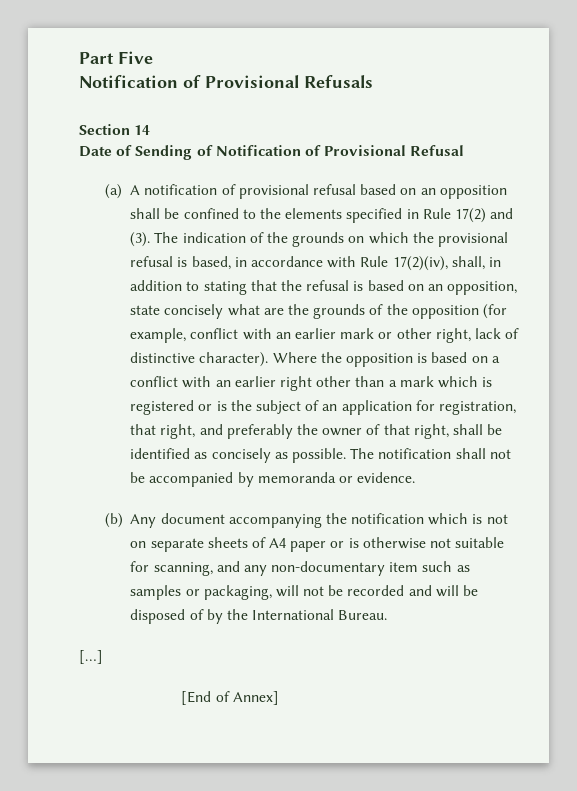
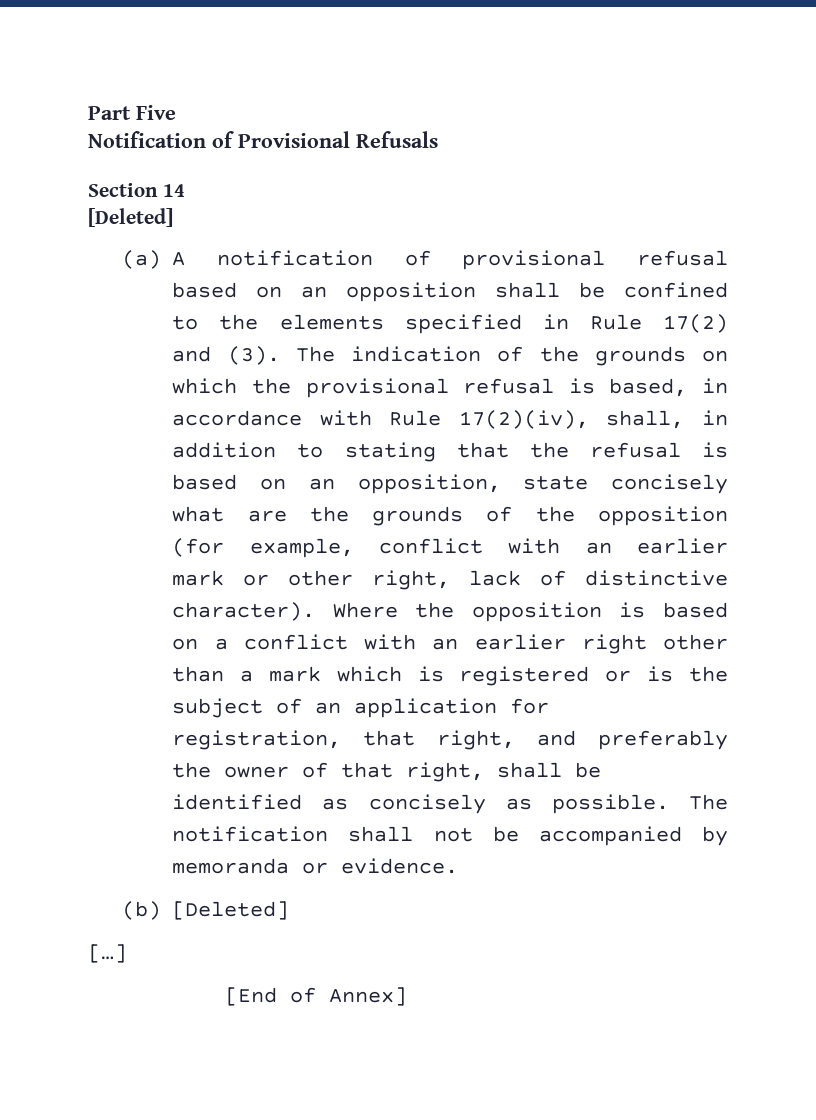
[79,145,465,160] Date of Sending of Notification of Provisional Refusal -> [88,208,173,227] [Deleted]
[130,513,508,528] [130,537,505,552] [130,561,470,576] [130,585,479,600] [130,609,388,624] Any document accompanying the notification which is not on separate sheets of A4 paper or is otherwise not suitable for scanning, and any non-documentary item such as samples or packaging, will not be recorded and will be disposed of by the International Bureau. -> [172,901,290,920] [Deleted]

